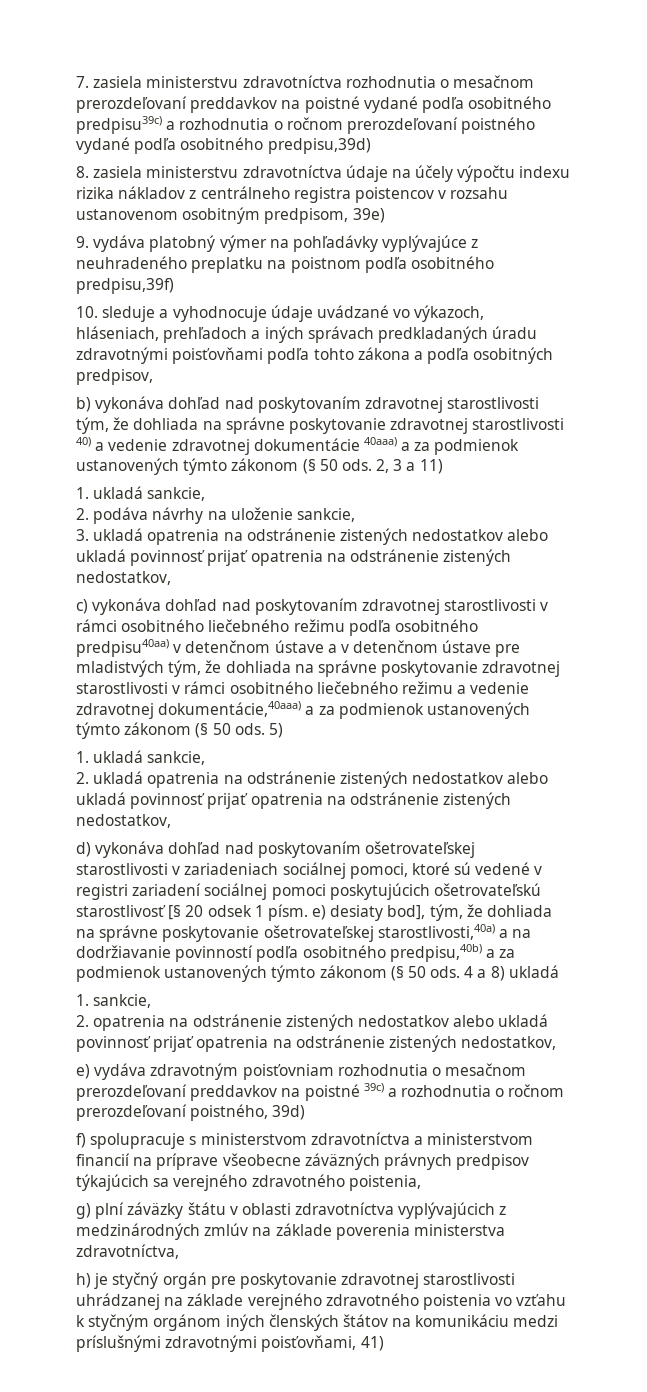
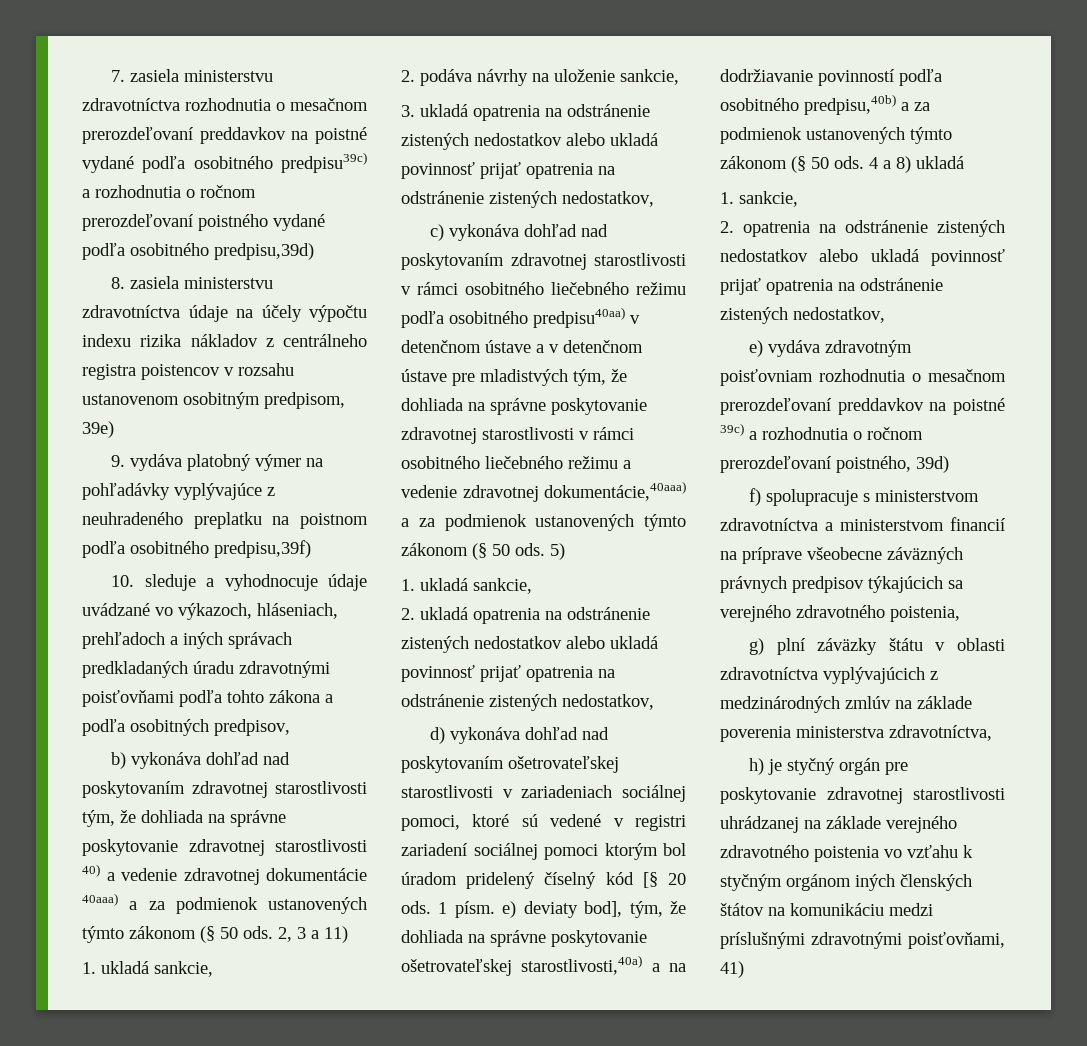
[329,883,541,900] [76,905,166,917] poskytujúcich ošetrovateľskú starostlivosť -> [604,843,686,860] [401,872,634,889] ktorým bol úradom pridelený číselný kód
[207,905,252,917] odsek -> [401,901,431,914] ods.
[330,905,384,921] desiaty -> [523,901,578,918] deviaty

